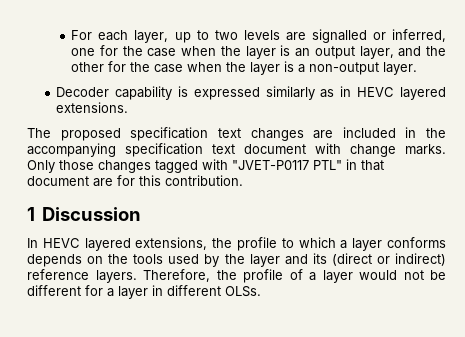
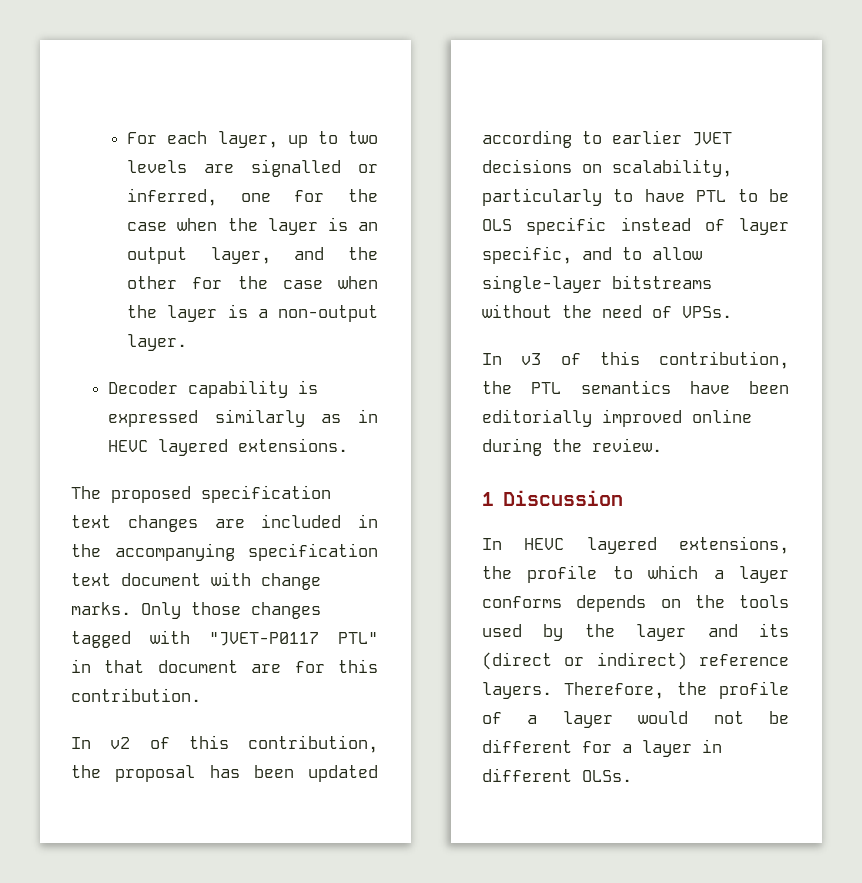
(243, 180) none -> [71,735,378,753] [71,765,378,782] [482,130,732,148] [482,159,732,177] [482,188,789,206] [482,217,789,235] [482,246,702,264] [482,275,712,293] [482,304,732,318] [482,351,789,369] [482,380,789,394] [482,409,752,427] [482,438,662,456] // In v2 of this contribution, the proposal has been updated according to earlier JVET decisions on scalability, particularly to have PTL to be OLS specific instead of layer specific, and to allow single-layer bitstreams without the need of VPSs. // In v3 of this contribution, the PTL semantics have been editorially improved online during the review.

